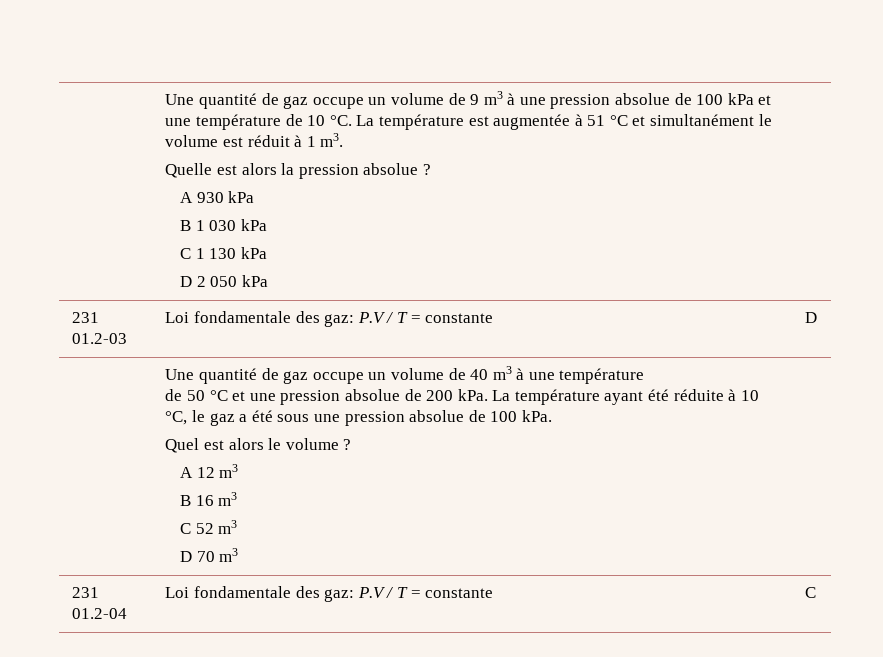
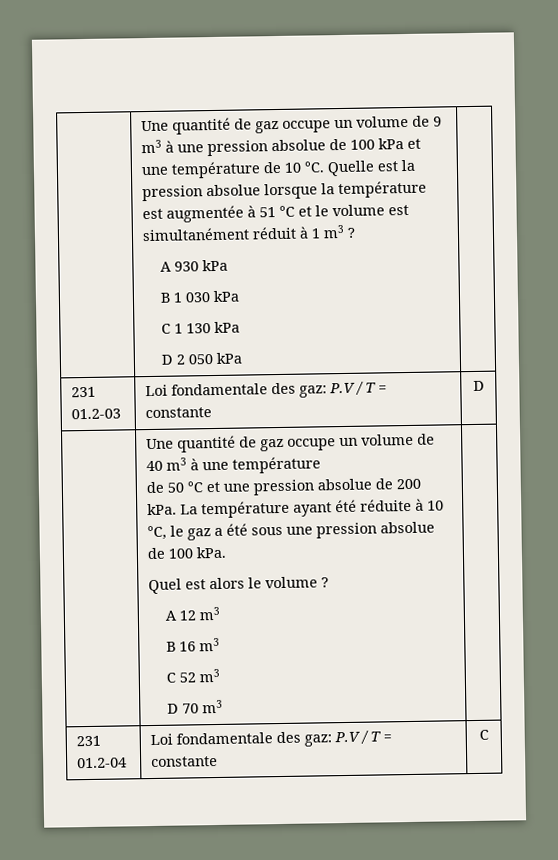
[356,115,375,126] La -> [327,159,416,177] [142,183,336,202] Quelle est la pression absolue lorsque la
[650,114,755,126] simultanément -> (313, 211) none
(243, 142) none -> [142,227,251,242] simultanément
[320,133,344,147] [165,163,419,179] m3. // Quelle est alors la pression absolue -> [323,224,346,239] m3

